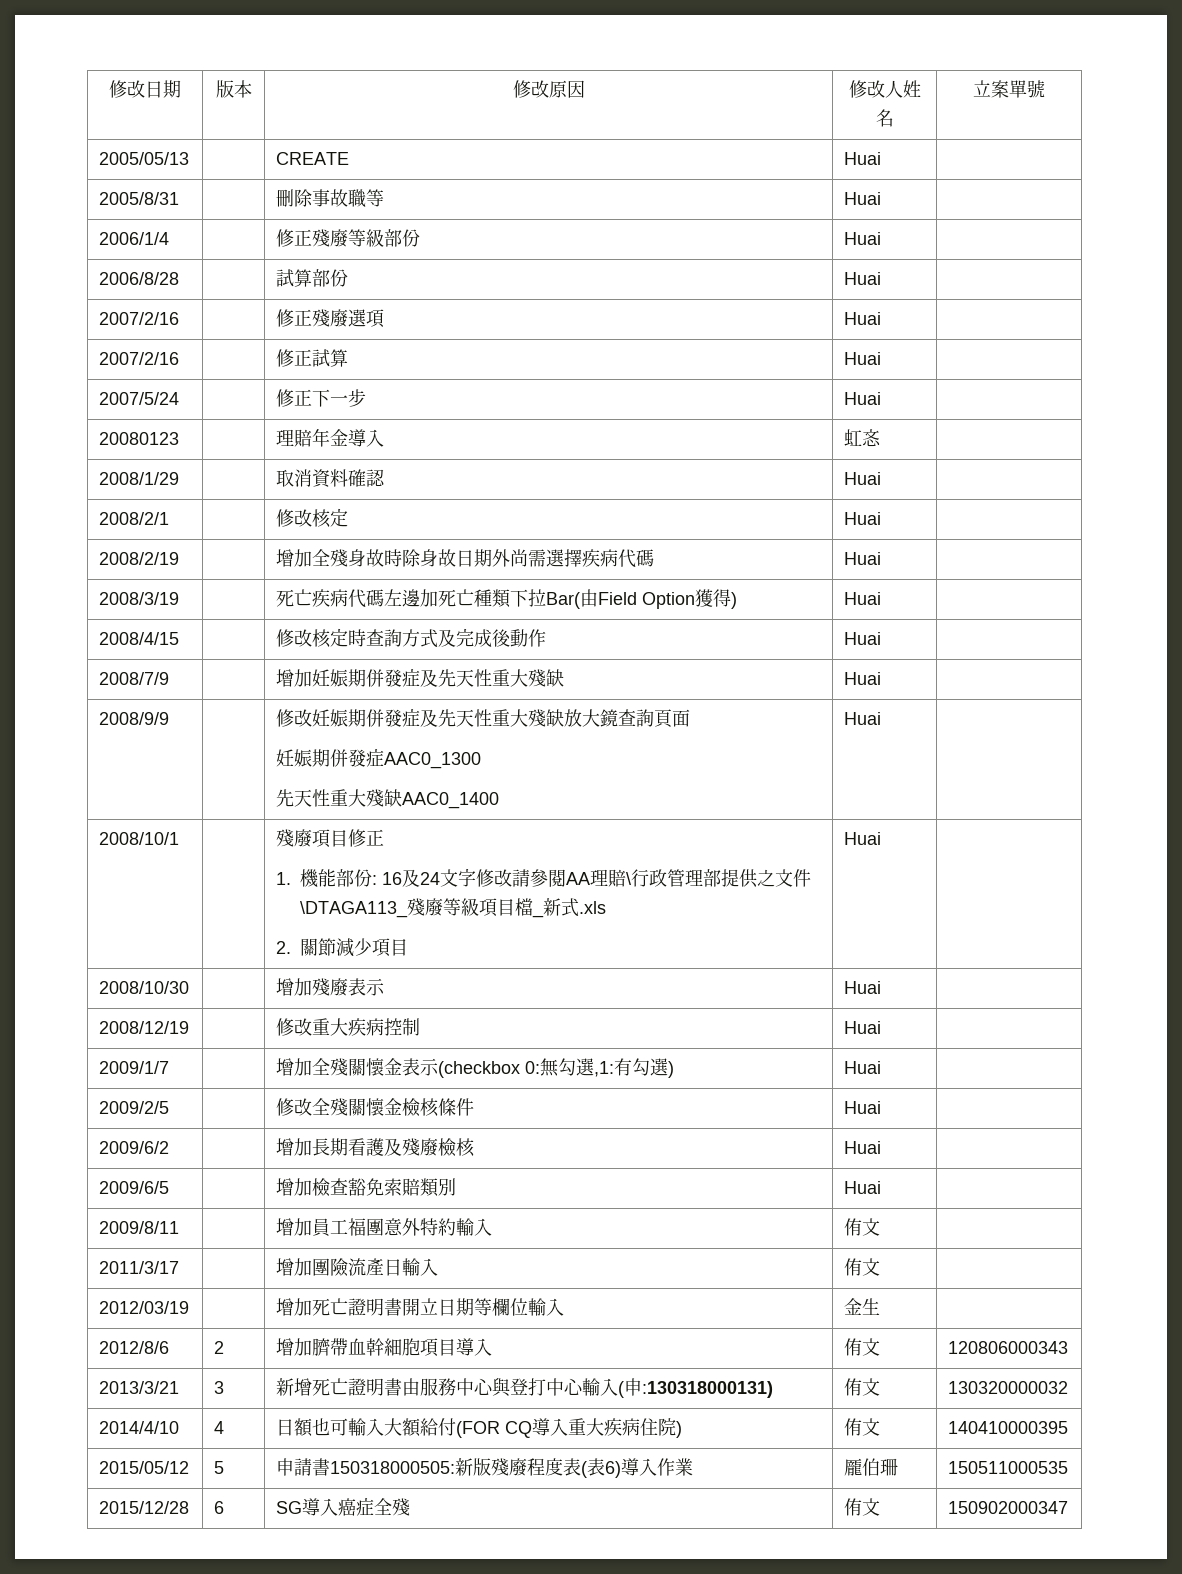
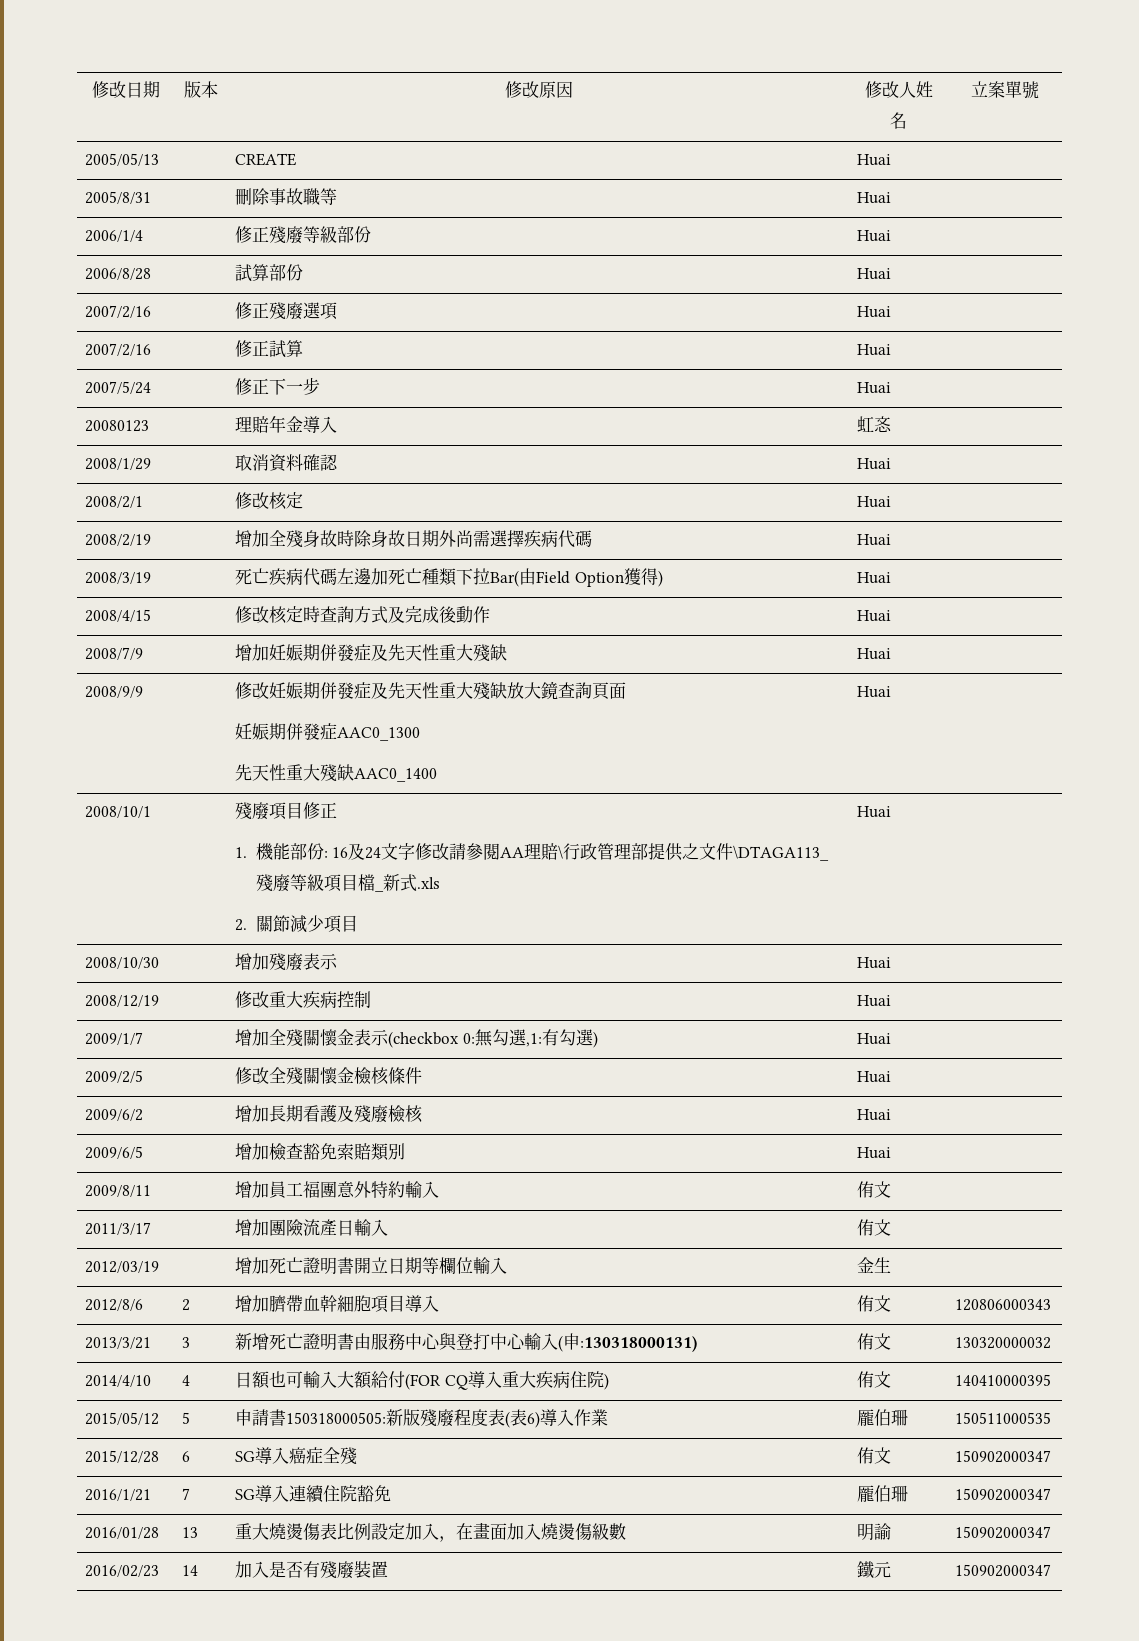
(1068, 1507) none -> [85,1489,152,1501] [182,1488,191,1500] [235,1485,392,1503] [857,1485,909,1502] [955,1488,1052,1501] [85,1527,160,1539] [182,1527,199,1538] [235,1522,627,1542] [857,1523,892,1541] [955,1526,1052,1539] [85,1565,160,1577] [182,1565,199,1576] [235,1561,389,1579] [857,1561,892,1579] [955,1564,1052,1577] // 2016/1/21 | 7 | SG導入連續住院豁免 | 龎伯珊 | 150902000347 // 2016/01/28 | 13 | 重大燒燙傷表比例設定加入，在畫面加入燒燙傷級數 | 明諭 | 150902000347 // 2016/02/23 | 14 | 加入是否有殘廢裝置 | 鐵元 | 150902000347

